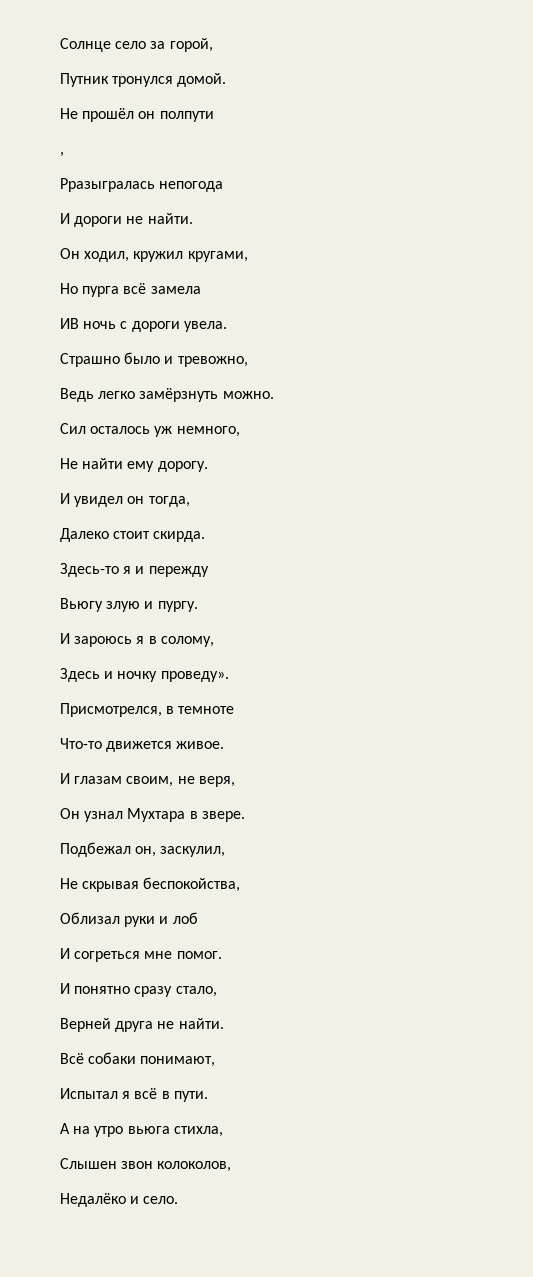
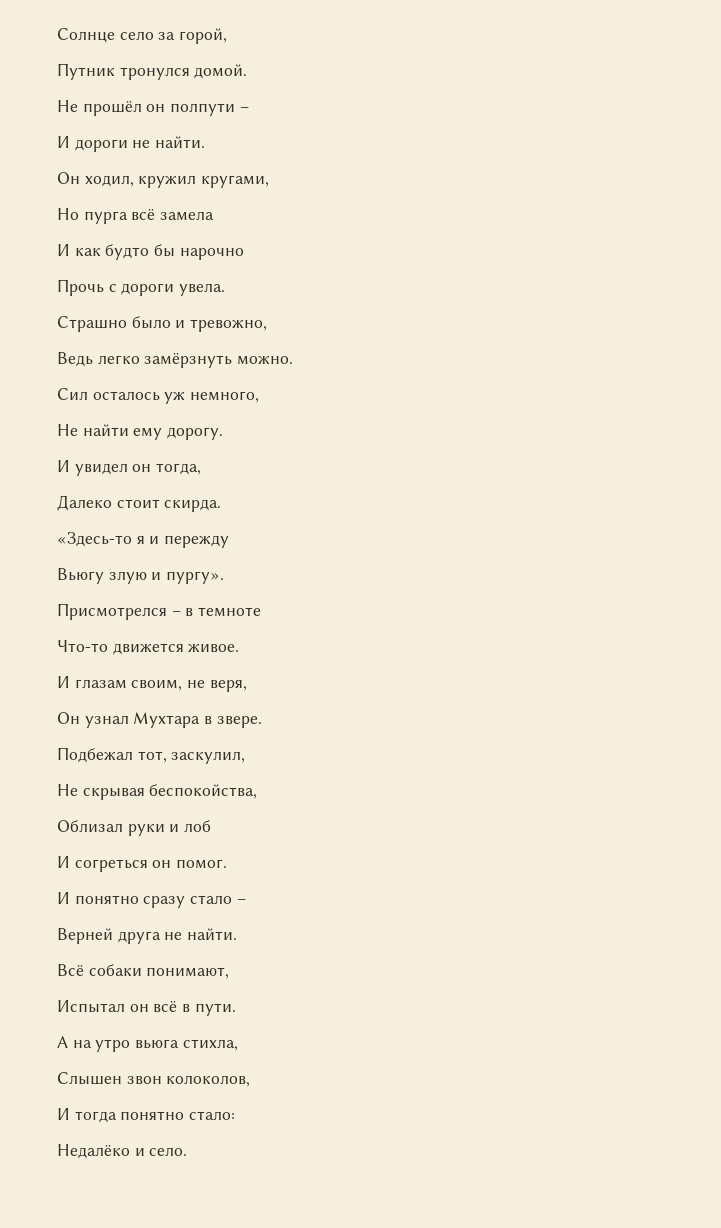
[60,152,64,157] [60,178,224,192] // , // Рразыгралась непогода -> [239,107,249,112] –
[60,318,117,329] ИВ ночь -> [57,244,244,260] [57,279,104,296] И как будто бы нарочно // Прочь
[60,563,119,577] Здесь-то -> [57,532,132,547] «Здесь-то
[157,601,198,612] [60,633,214,647] [60,668,229,682] [60,703,162,717] пургу. // И зароюсь я в солому, // Здесь и ночку проведу». // Присмотрелся, -> [166,571,225,584] [57,603,181,620] пургу». // Присмотрелся –
[135,846,157,857] он, -> [137,751,167,763] тот,
[144,951,173,959] мне -> [152,860,172,868] он
[175,986,217,997] стало, -> [190,895,246,904] стало –
[122,1091,131,1099] я -> [129,1004,149,1012] он
(232, 1166) none -> [57,1108,236,1123] // И тогда понятно стало:

